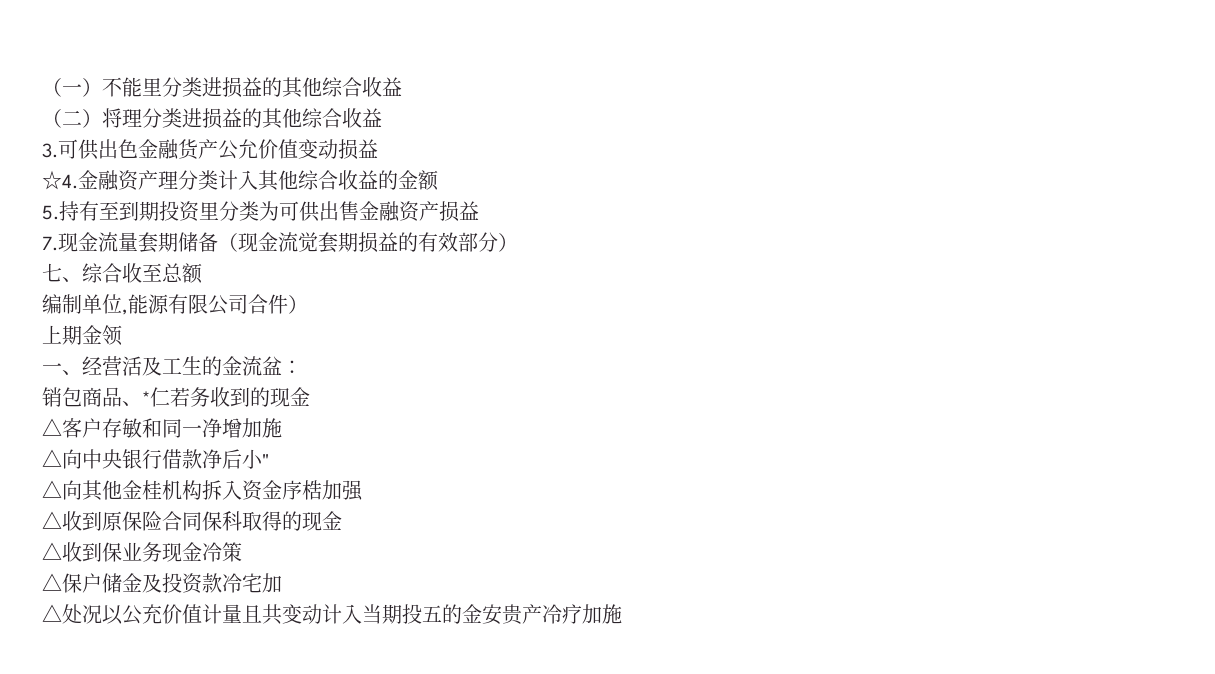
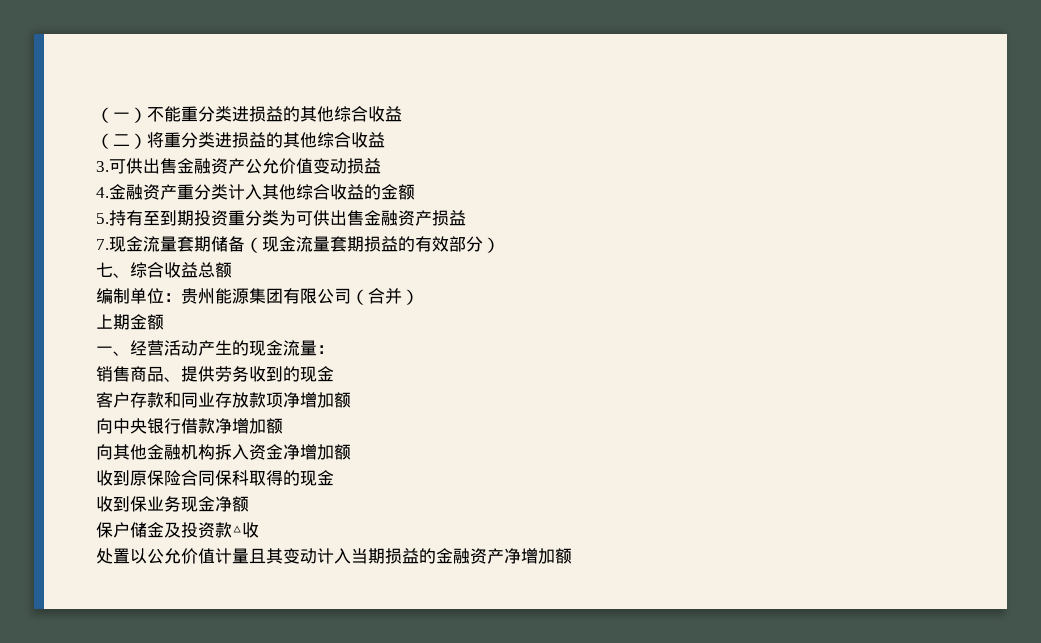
[142,78,162,96] 里 -> [181,106,198,122] 重
[122,109,142,127] 理 -> [164,132,181,148] 重
[118,139,200,160] 色金融货 -> [160,158,228,174] 售金融资
[42,170,178,191] ☆4.金融资产理 -> [96,184,194,200] 4.金融资产重
[199,202,219,220] 里 -> [228,210,245,226] 重
[298,232,318,252] 觉 -> [313,236,330,252] 量
[142,263,162,282] 至 -> [181,262,198,278] 益
[122,294,169,315] ,能源 -> [164,288,283,304] ：贵州能源集团
[248,294,288,314] 合件 -> [351,288,402,305] （合并
[102,325,123,346] 领 -> [147,314,164,330] 额
[142,356,302,376] [42,387,310,407] [42,418,282,438] [42,449,62,467] 及工生的金流盆： // 销包商品、*仁若务收到的现金 // △客户存敏和同一净增加施 // △ -> [181,340,334,356] [96,366,334,382] [96,392,351,408] 动产生的现金流量： // 销售商品、提供劳务收到的现金 // 客户存款和同业存放款项净增加额 //
[222,449,270,469] [42,480,62,498] 后小" // △ -> [232,418,283,434] 增加额 //
[142,480,162,500] 桂 -> [164,444,181,460] 融
[282,480,363,501] [42,511,62,529] 序梏加强 // △ -> [283,444,351,460] 净增加额 //
[42,542,62,560] △ -> (334, 478) none
[202,542,242,562] [42,573,62,591] 冷策 // △ -> [215,496,249,512] 净额 //
[222,573,282,593] [42,604,162,625] 冷宅加 // △处况以公充 -> [232,522,259,538] [96,548,181,564] △收 // 处置以公允
[262,604,282,625] 共 -> [266,548,283,564] 其
[402,604,622,625] 投五的金安贵产冷疗加施 -> [385,548,572,564] 损益的金融资产净增加额

